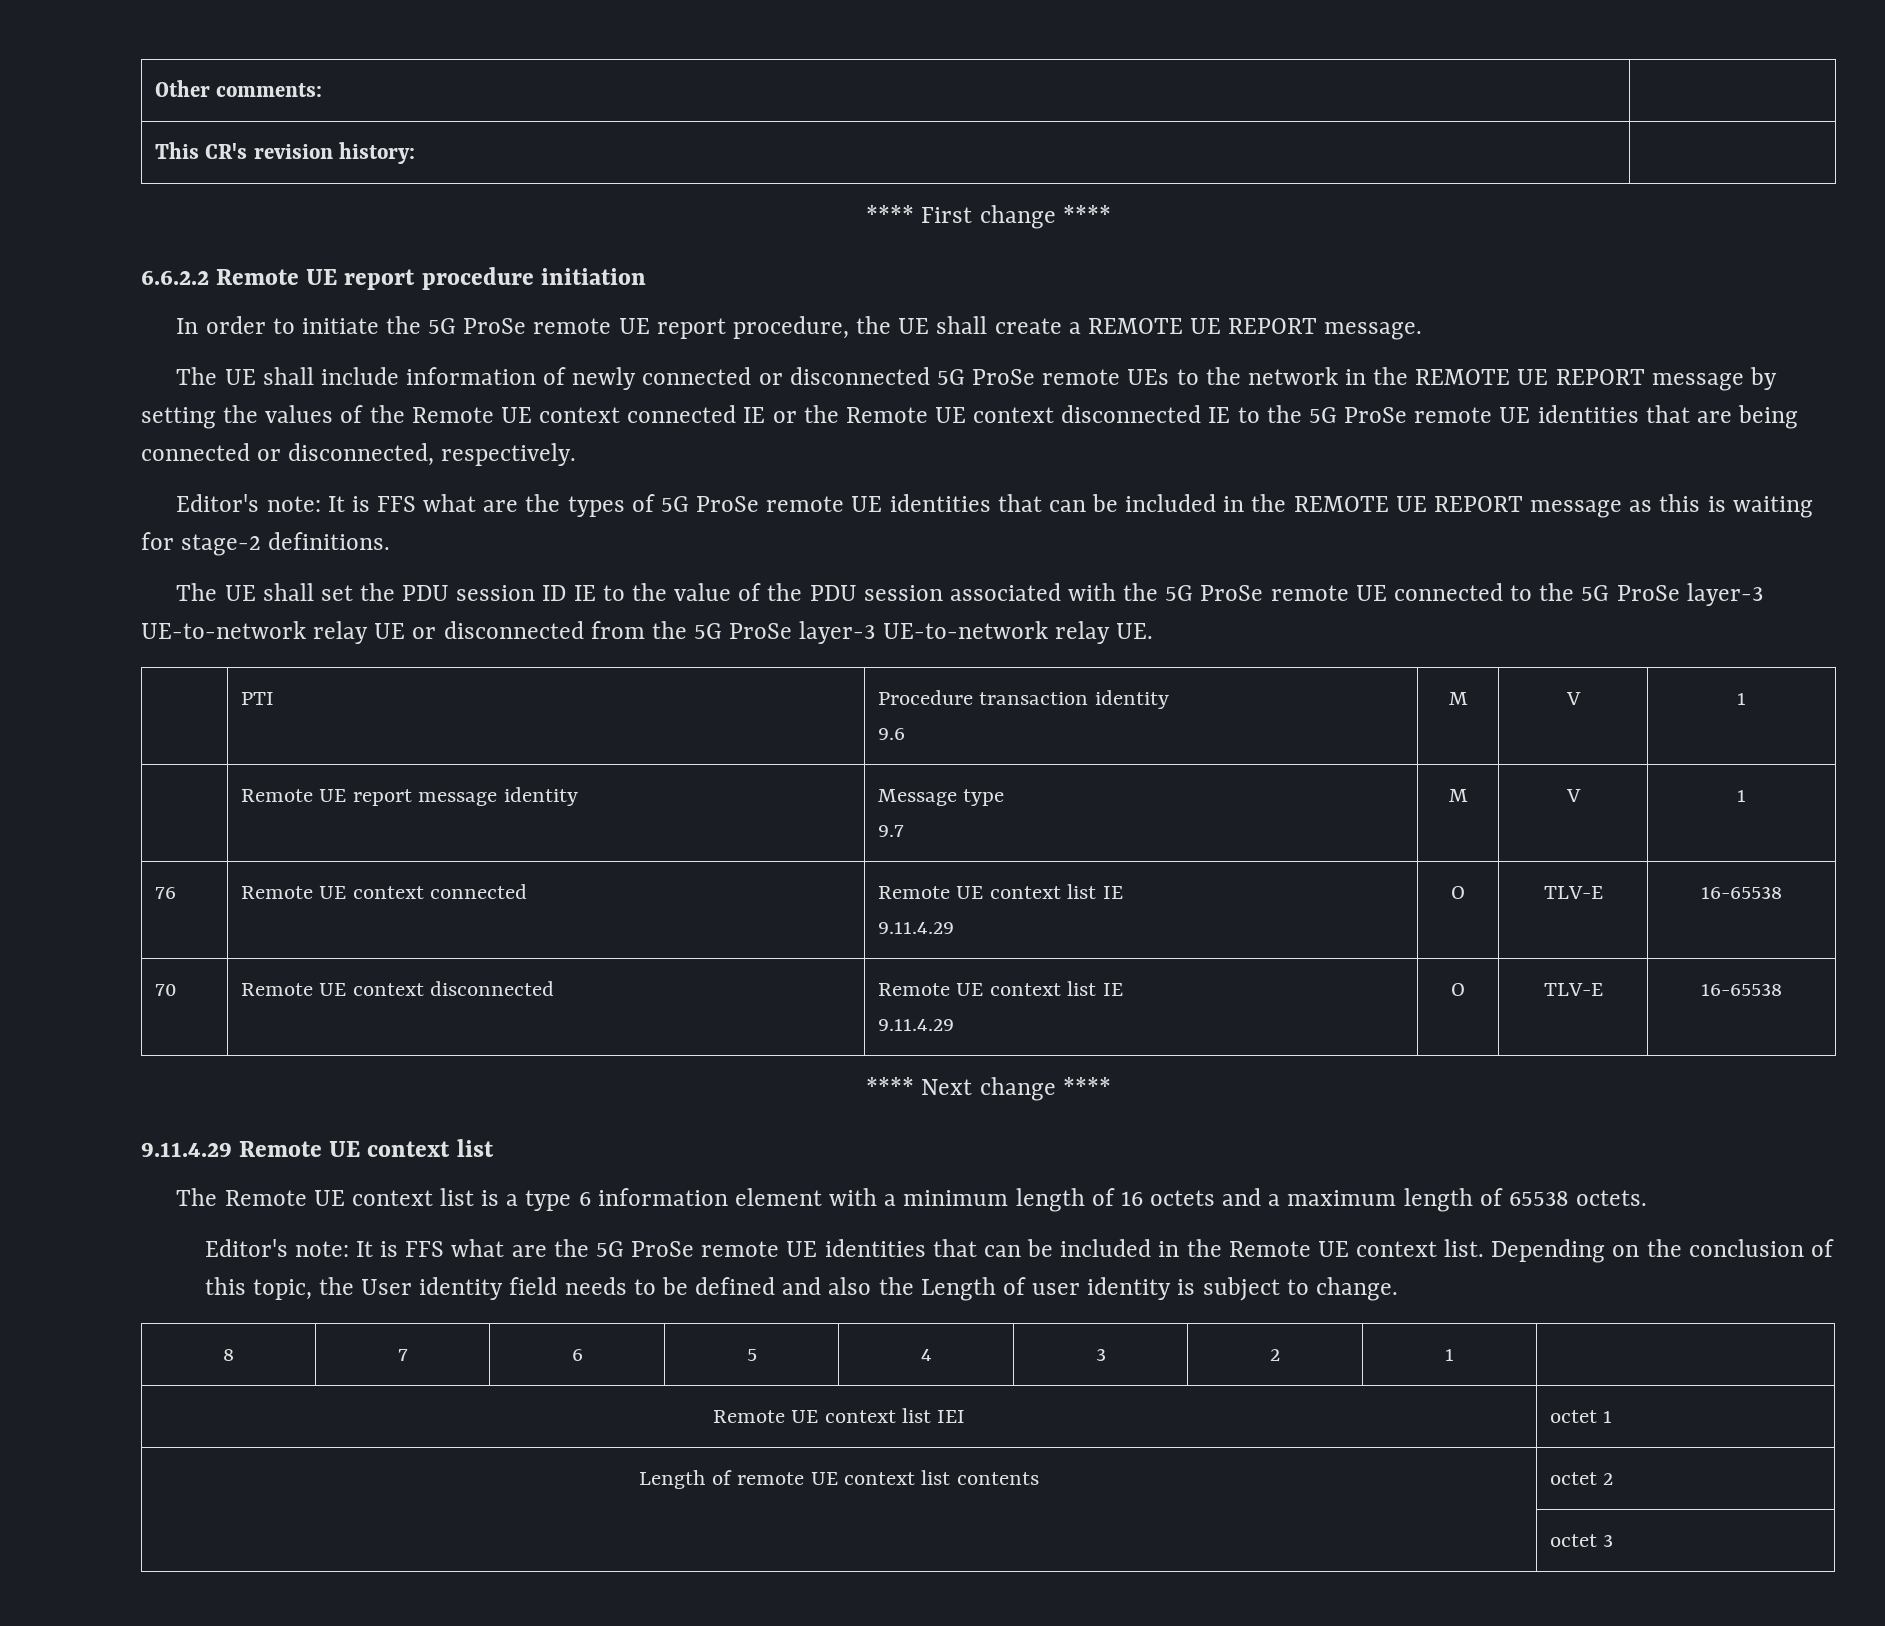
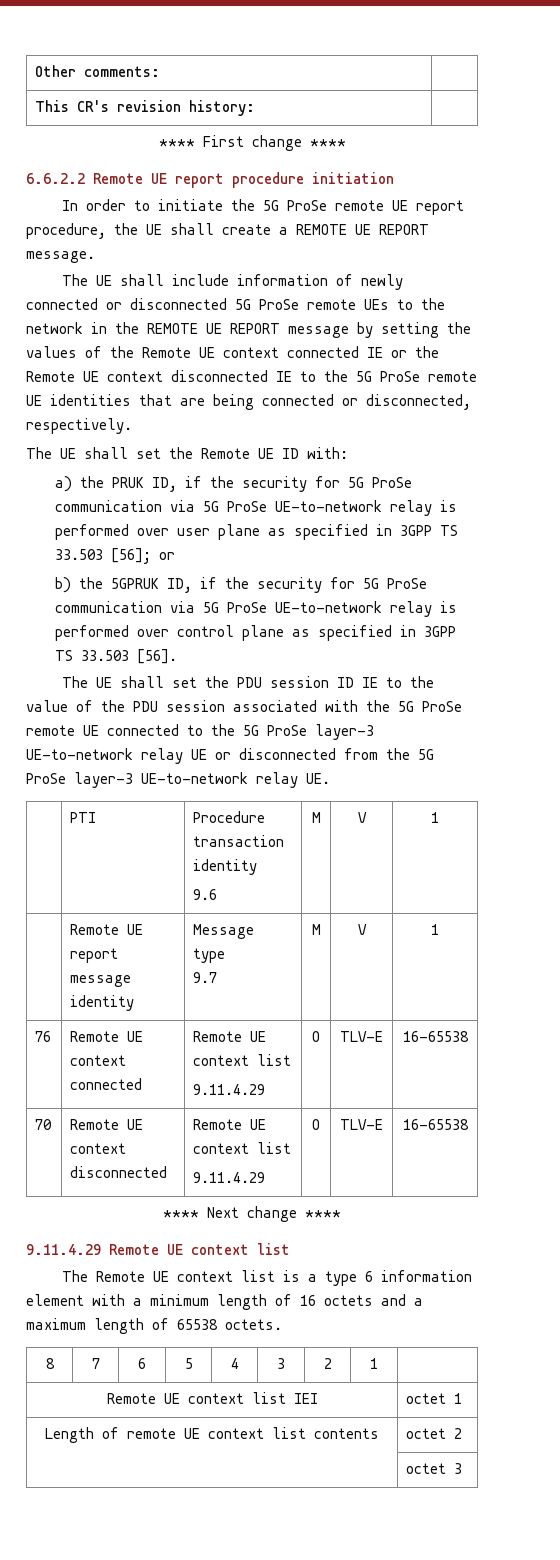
[176,494,1813,518] [141,532,391,556] Editor's note: It is FFS what are the types of 5G ProSe remote UE identities that can be included in the REMOTE UE REPORT message as this is waiting for stage-2 definitions. -> [26,447,348,459] [54,476,412,492] [54,500,457,516] [54,524,458,540] [54,548,175,564] [54,577,427,593] [54,601,457,617] [54,625,456,641] [54,649,177,664] The UE shall set the Remote UE ID with: // a) the PRUK ID, if the security for 5G ProSe communication via 5G ProSe UE-to-network relay is performed over user plane as specified in 3GPP TS 33.503 [56]; or // b) the 5GPRUK ID, if the security for 5G ProSe communication via 5G ProSe UE-to-network relay is performed over control plane as specified in 3GPP TS 33.503 [56].
[1102,886,1123,899] IE -> (292, 1060) none
[1102,983,1123,996] IE -> (292, 1148) none
[204,1239,1834,1263] [204,1277,1398,1301] // Editor's note: It is FFS what are the 5G ProSe remote UE identities that can be included in the Remote UE context list. Depending on the conclusion of this topic, the User identity field needs to be defined and also the Length of user identity is subject to change. -> (282, 1324) none

